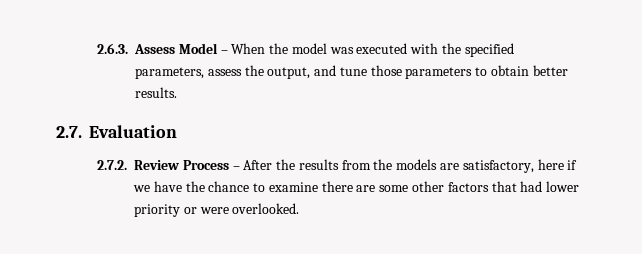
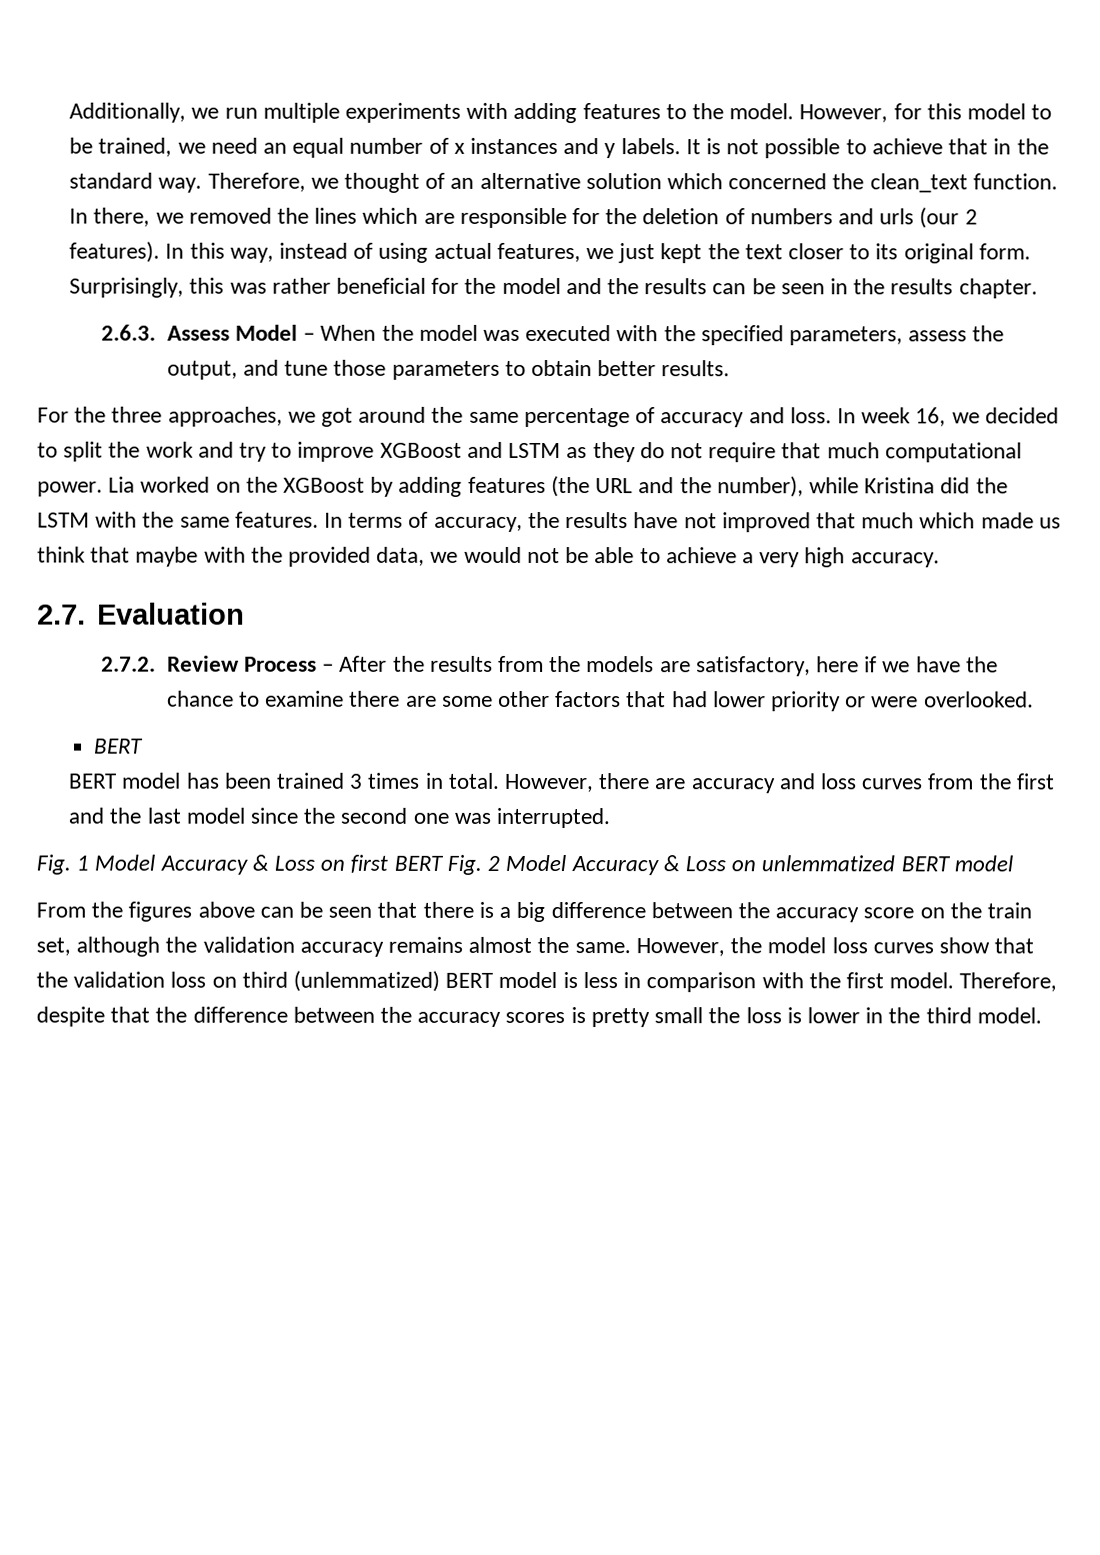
(97, 48) none -> [69,102,1053,124] [69,137,1049,159] [69,172,1058,193] [69,207,978,229] [69,241,1031,264] [69,277,1038,299] Additionally, we run multiple experiments with adding features to the model. However, for this model to be trained, we need an equal number of x instances and y labels. It is not possible to achieve that in the standard way. Therefore, we thought of an alternative solution which concerned the clean_text function. In there, we removed the lines which are responsible for the deletion of numbers and urls (our 2 features). In this way, instead of using actual features, we just kept the text closer to its original form. Surprisingly, this was rather beneficial for the model and the results can be seen in the results chapter. //
(178, 92) none -> [37,406,1059,428] [37,441,1022,463] [37,476,1008,498] [37,511,1061,533] [37,546,940,568] // For the three approaches, we got around the same percentage of accuracy and loss. In week 16, we decided to split the work and try to improve XGBoost and LSTM as they do not require that much computational power. Lia worked on the XGBoost by adding features (the URL and the number), while Kristina did the LSTM with the same features. In terms of accuracy, the results have not improved that much which made us think that maybe with the provided data, we would not be able to achieve a very high accuracy.
(300, 208) none -> [94,738,145,754] [68,772,1055,794] [68,807,610,829] [36,854,1013,876] [36,901,1032,923] [36,936,1035,957] [36,970,1058,993] [36,1006,1042,1028] // BERT // BERT model has been trained 3 times in total. However, there are accuracy and loss curves from the first and the last model since the second one was interrupted. // Fig. 1 Model Accuracy & Loss on first BERT Fig. 2 Model Accuracy & Loss on unlemmatized BERT model // From the figures above can be seen that there is a big difference between the accuracy score on the train set, although the validation accuracy remains almost the same. However, the model loss curves show that the validation loss on third (unlemmatized) BERT model is less in comparison with the first model. Therefore, despite that the difference between the accuracy scores is pretty small the loss is lower in the third model.

